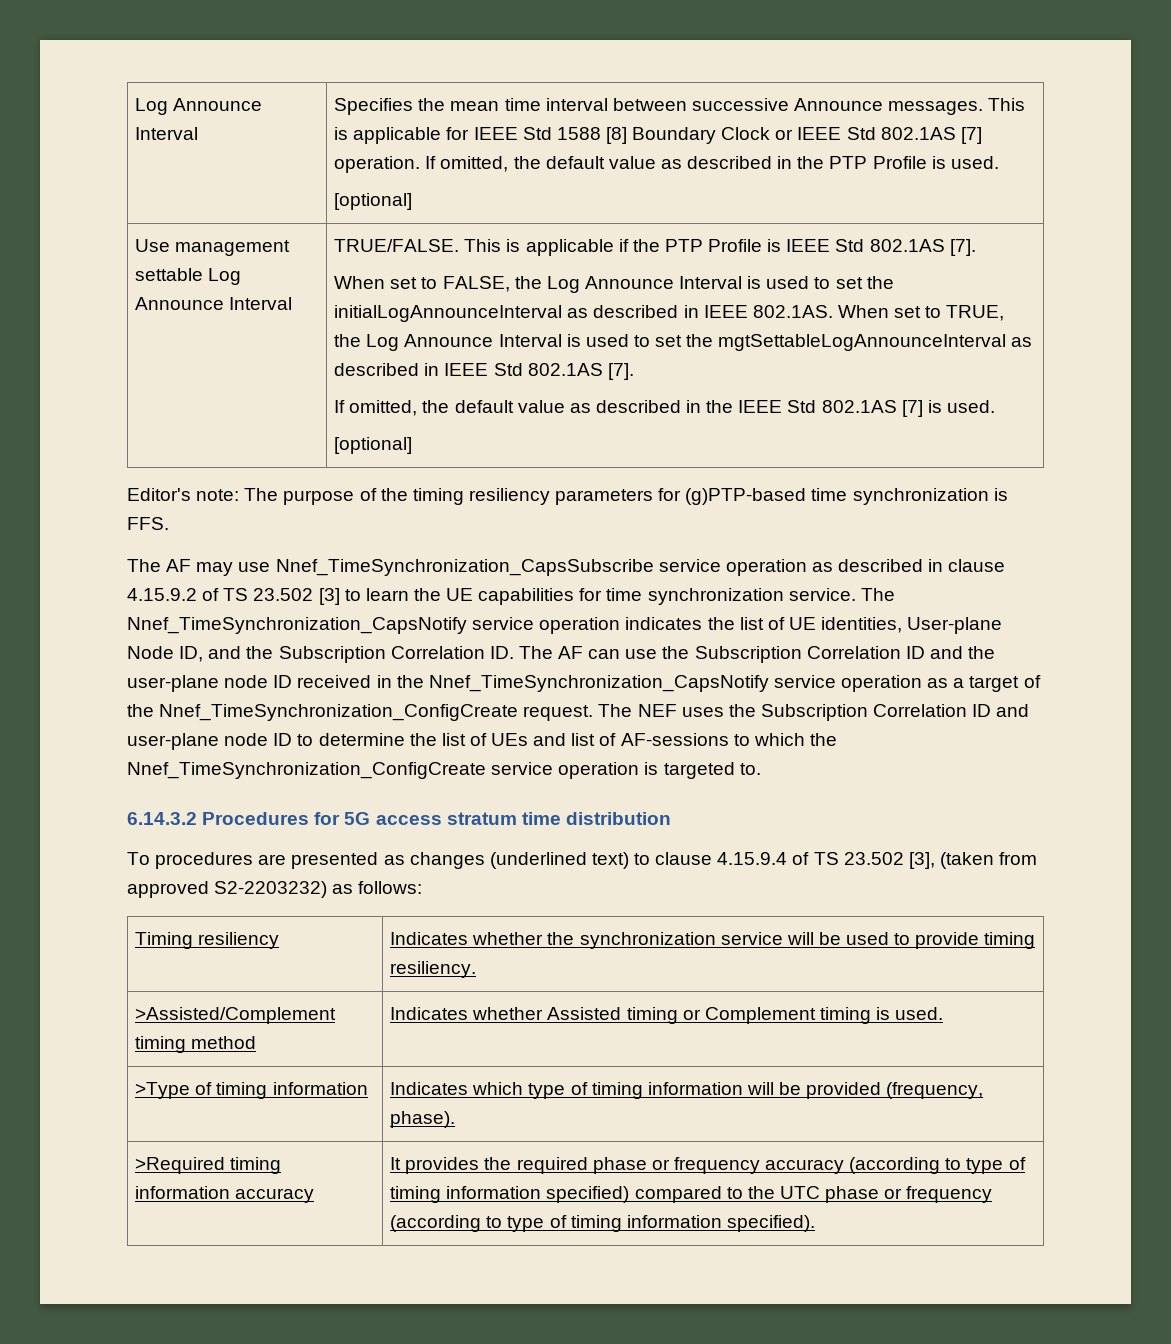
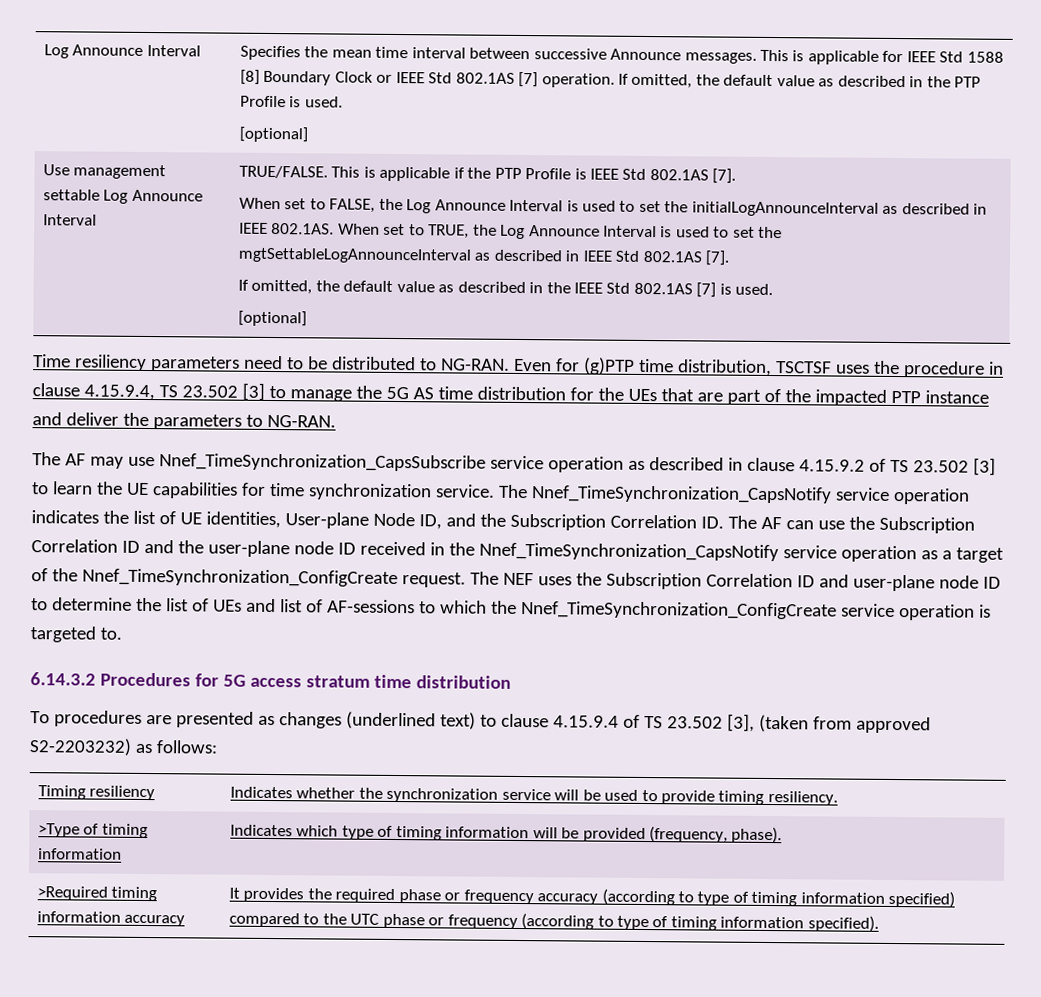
[127,488,1008,505] [127,517,169,530] Editor's note: The purpose of the timing resiliency parameters for (g)PTP-based time synchronization is FFS. -> [33,354,1004,378] [32,382,989,406] [32,412,336,430] Time resiliency parameters need to be distributed to NG-RAN. Even for (g)PTP time distribution, TSCTSF uses the procedure in clause 4.15.9.4, TS 23.502 [3] to manage the 5G AS time distribution for the UEs that are part of the impacted PTP instance and deliver the parameters to NG-RAN.
[135,1007,337,1024] [135,1036,257,1053] [390,1007,944,1024] // >Assisted/Complement timing method | Indicates whether Assisted timing or Complement timing is used. -> (838, 798) none

